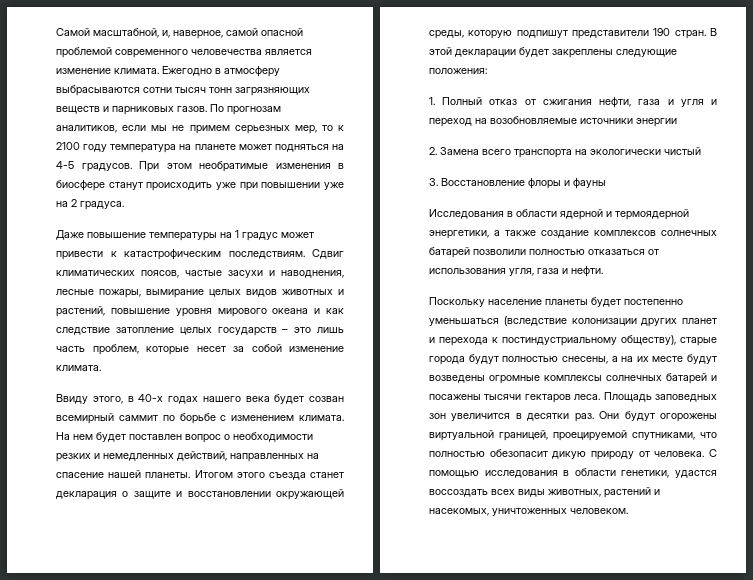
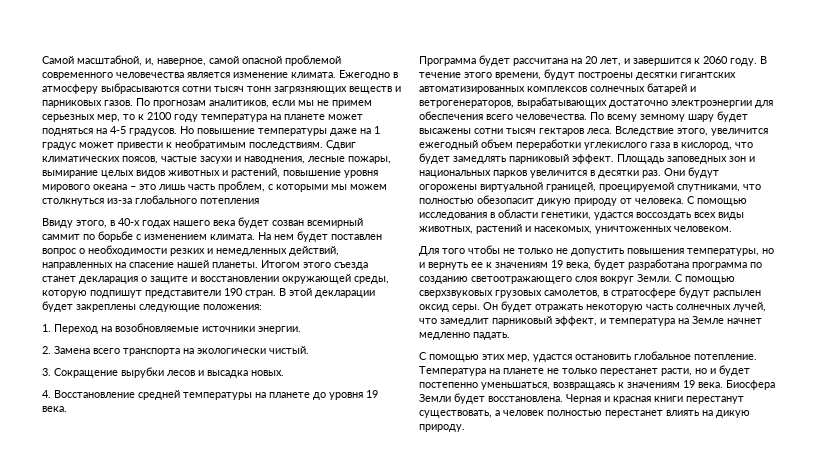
[139,161,344,172] [56,180,344,191] [56,199,124,210] [56,230,84,240] При этом необратимые изменения в биосфере станут происходить уже при повышении уже на 2 градуса. // Даже -> [180,126,194,134] Но
(217, 236) none -> [330,128,357,136] даже
[124,249,221,260] катастрофическим -> [175,139,246,150] необратимым
[314,308,344,314] [56,327,277,336] и как следствие затопление целых государств -> (127, 187) none
[146,344,344,355] [56,365,101,371] которые несет за собой изменение климата. -> [268,184,387,192] [42,195,259,206] с которыми мы можем столкнуться из-за глобального потепления
[442,97,717,108] [429,118,472,127] Полный отказ от сжигания нефти, газа и угля и переход -> [54,324,98,334] Переход
[636,118,677,127] энергии -> [258,326,301,334] энергии.
[664,147,701,155] чистый -> [269,346,309,354] чистый.
[441,178,606,189] [429,209,689,220] [429,230,717,239] [429,247,659,258] [429,266,603,277] [429,297,683,307] [429,316,717,327] [429,335,717,346] [429,354,717,365] [429,373,717,384] [429,392,717,403] [429,413,446,419] Восстановление флоры и фауны // Исследования в области ядерной и термоядерной энергетики, а также создание комплексов солнечных батарей позволили полностью отказаться от использования угля, газа и нефти. // Поскольку население планеты будет постепенно уменьшаться (вследствие колонизации других планет и перехода к постиндустриальному обществу), старые города будут полностью снесены, а на их месте будут возведены огромные комплексы солнечных батарей и посажены тысячи гектаров леса. Площадь заповедных зон -> [54,367,284,378] [42,390,378,400] [42,406,67,412] [419,55,767,66] [419,69,736,80] [419,83,696,94] [419,97,773,108] [419,111,748,122] [419,126,768,136] [419,139,753,150] [419,153,755,164] [419,170,527,178] Сокращение вырубки лесов и высадка новых. // 4. Восстановление средней температуры на планете до уровня 19 века. // Программа будет рассчитана на 20 лет, и завершится к 2060 году. В течение этого времени, будут построены десятки гигантских автоматизированных комплексов солнечных батарей и ветрогенераторов, вырабатывающих достаточно электроэнергии для обеспечения всего человечества. По всему земному шару будет высажены сотни тысяч гектаров леса. Вследствие этого, увеличится ежегодный объем переработки углекислого газа в кислород, что будет замедлять парниковый эффект. Площадь заповедных зон и национальных парков
(628, 511) none -> [419,245,774,256] [419,259,762,270] [419,274,735,284] [419,287,761,298] [419,301,766,312] [419,316,762,326] [419,332,510,340] [419,351,757,362] [419,365,750,376] [419,380,775,390] [419,393,744,404] [419,410,750,418] [419,424,465,432] // Для того чтобы не только не допустить повышения температуры, но и вернуть ее к значениям 19 века, будет разработана программа по созданию светоотражающего слоя вокруг Земли. С помощью сверхзвуковых грузовых самолетов, в стратосфере будут распылен оксид серы. Он будет отражать некоторую часть солнечных лучей, что замедлит парниковый эффект, и температура на Земле начнет медленно падать. // С помощью этих мер, удастся остановить глобальное потепление. Температура на планете не только перестанет расти, но и будет постепенно уменьшаться, возвращаясь к значениям 19 века. Биосфера Земли будет восстановлена. Черная и красная книги перестанут существовать, а человек полностью перестанет влиять на дикую природу.

